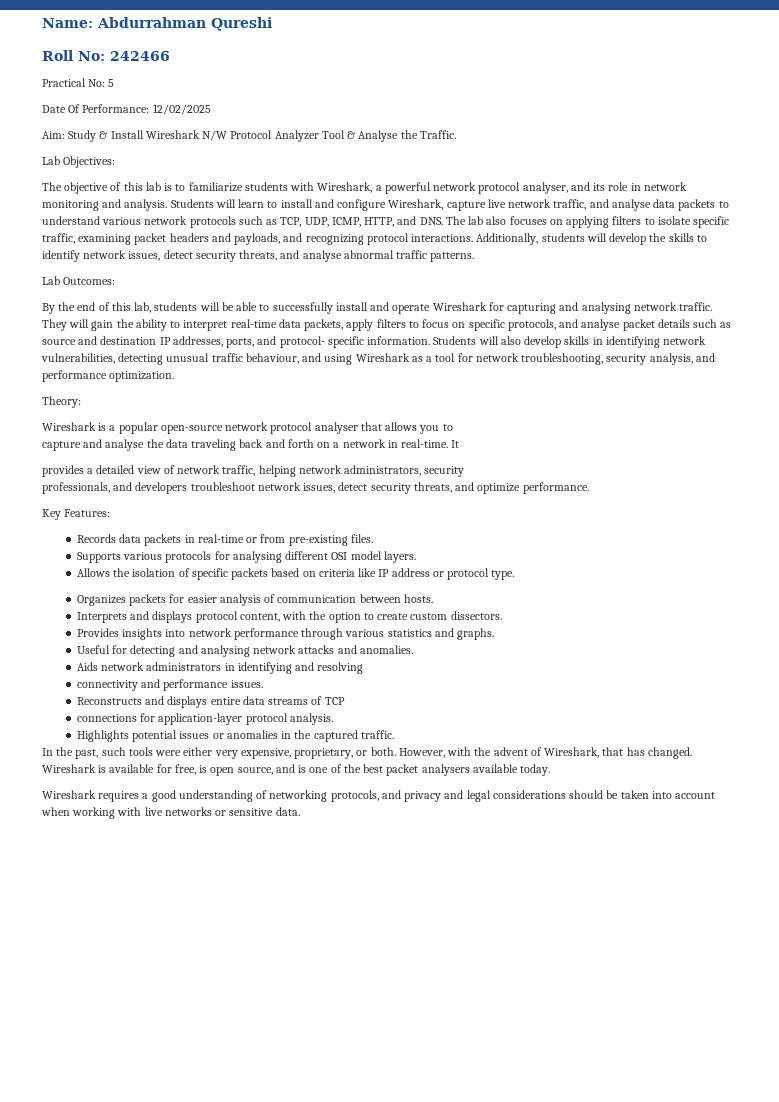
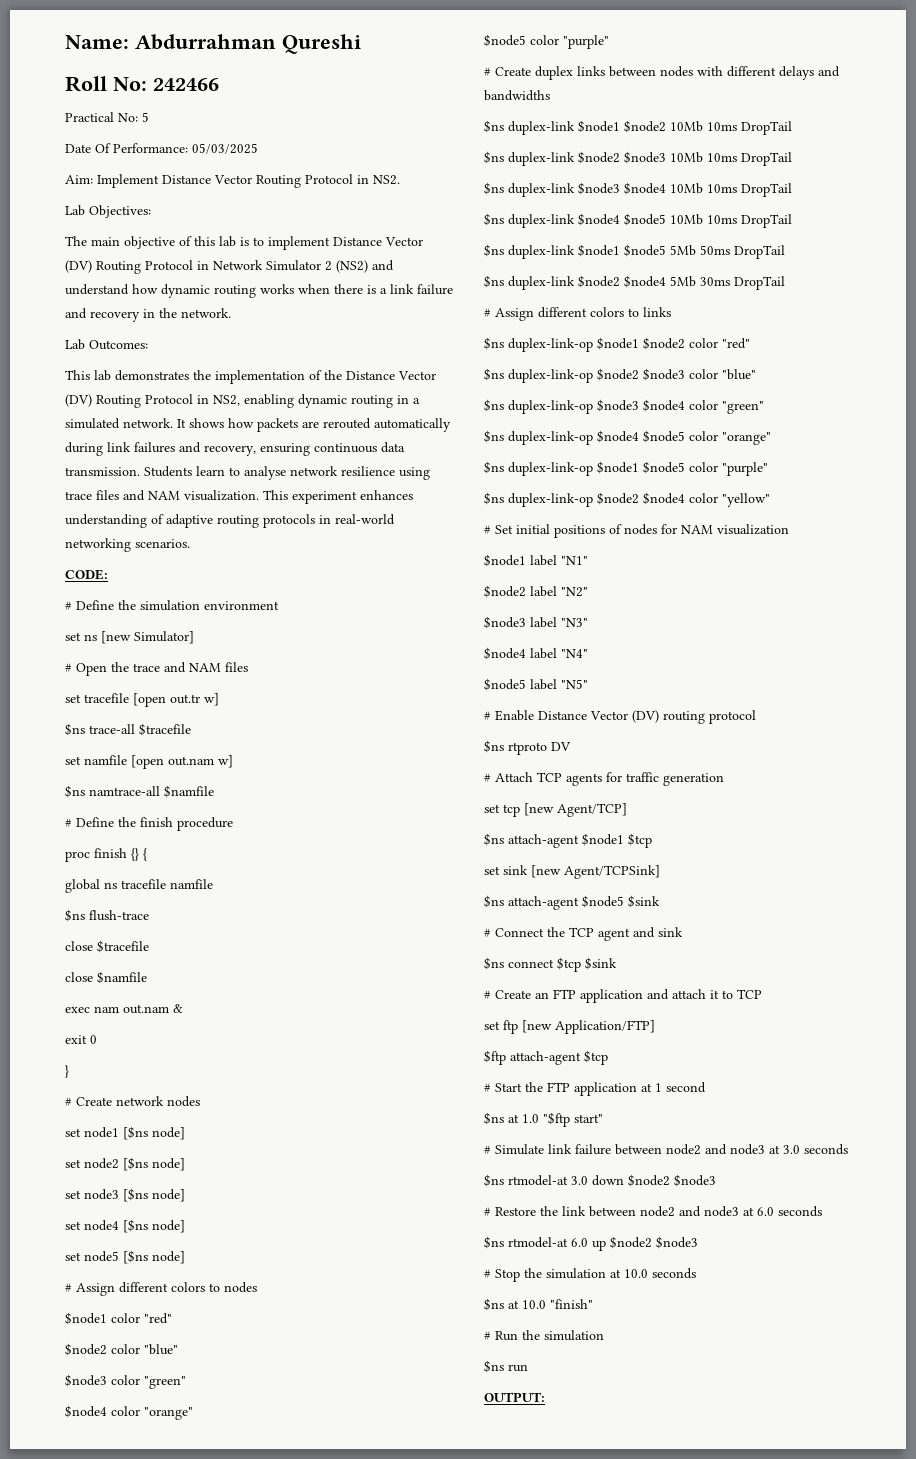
[152,104,211,115] 12/02/2025 -> [192,143,258,154] 05/03/2025
[68,130,456,142] Study & Install Wireshark N/W Protocol Analyzer Tool & Analyse the Traffic. -> [97,174,400,188] Implement Distance Vector Routing Protocol in NS2.
(62, 186) none -> [91,237,120,246] main
[188,182,687,194] [42,199,729,211] [42,216,730,228] [42,233,707,245] [42,250,475,262] [42,276,116,285] [42,302,713,314] [42,319,732,331] [42,336,707,348] [41,353,715,365] [42,370,175,382] [42,396,81,408] [42,422,453,434] [42,439,460,451] [42,465,465,477] [42,482,589,494] [42,509,111,520] [76,534,373,546] [76,551,416,563] [76,568,515,580] [76,594,433,606] [76,611,502,623] [76,628,495,640] [76,645,413,657] [76,662,364,674] [76,679,263,691] [76,696,345,708] [76,713,333,725] [76,730,394,742] [42,747,692,759] [42,764,551,776] [42,790,716,802] [41,807,300,819] familiarize students with Wireshark, a powerful network protocol analyser, and its role in network monitoring and analysis. Students will learn to install and configure Wireshark, capture live network traffic, and analyse data packets to understand various network protocols such as TCP, UDP, ICMP, HTTP, and DNS. The lab also focuses on applying filters to isolate specific traffic, examining packet headers and payloads, and recognizing protocol interactions. Additionally, students will develop the skills to identify network issues, detect security threats, and analyse abnormal traffic patterns. // Lab Outcomes: // By the end of this lab, students will be able to successfully install and operate Wireshark for capturing and analysing network traffic. They will gain the ability to interpret real-time data packets, apply filters to focus on specific protocols, and analyse packet details such as source and destination IP addresses, ports, and protocol- specific information. Students will also develop skills in identifying network vulnerabilities, detecting unusual traffic behaviour, and using Wireshark as a tool for network troubleshooting, security analysis, and performance optimization. // Theory: // Wireshark is a popular open-source network protocol analyser that allows you to // capture and analyse the data traveling back and forth on a network in real-time. It // provides a detailed view of network traffic, helping network administrators, security // professionals, and developers troubleshoot network issues, detect security threats, and optimize performance. // Key Features: // Records data packets in real-time or from pre-existing files. // Supports various protocols for analysing different OSI model layers. // Allows the isolation of specific packets based on criteria like IP address or protocol type. // Organizes packets for easier analysis of communication between hosts. // Interprets and displays protocol content, with the option to create custom dissectors. // Provides insights into network performance through various statistics and graphs. // Useful for detecting and analysing network attacks and anomalies. // Aids network administrators in identifying and resolving // connectivity and performance issues. // Reconstructs and displays entire data streams of TCP // connections for application-layer protocol analysis. // Highlights potential issues or anomalies in the captured traffic. // In the past, such tools were either very expensive, proprietary, or both. However, with the advent of Wireshark, that has changed. Wireshark is available for free, is open source, and is one of the best packet analysers available today. // Wireshark requires a good understanding of networking protocols, and privacy and legal considerations should be taken into account when working with live networks or sensitive data. -> [268,236,423,250] [65,260,394,274] [65,284,453,298] [65,308,231,322] [65,339,148,350] [65,370,436,384] [65,394,420,408] [65,418,451,432] [65,442,405,456] [65,466,430,480] [65,490,413,504] [65,514,395,528] [65,538,190,552] [65,569,108,580] [65,600,279,611] [65,631,194,644] [65,662,248,676] [65,693,219,707] [65,723,191,736] [65,755,233,769] [65,785,214,798] [65,817,233,831] [65,848,147,862] [65,879,213,893] [65,909,149,922] [65,940,149,953] [65,971,147,984] [65,1004,183,1014] [65,1035,97,1044] [65,1065,69,1078] [65,1096,200,1107] [65,1126,185,1140] [65,1157,185,1171] [65,1188,185,1202] [65,1219,185,1233] [65,1250,185,1264] [65,1282,257,1296] [65,1312,172,1325] [65,1343,178,1356] [65,1374,186,1389] [65,1405,193,1420] [484,34,609,49] [484,66,840,80] [484,90,550,101] [484,120,792,135] [484,151,792,166] [484,182,792,197] [484,213,792,228] [484,244,785,259] [484,275,785,290] [484,307,671,321] [484,337,750,352] [484,368,756,383] [484,399,764,414] [484,430,771,445] [484,461,768,476] [484,492,770,507] [484,524,789,538] [484,554,588,567] [484,585,588,598] [484,616,588,629] [484,647,588,660] [484,678,588,691] [484,710,756,724] [484,740,571,755] [484,772,724,786] [484,803,627,817] [484,833,652,848] [484,865,660,879] [484,895,660,910] [484,927,683,941] [484,957,617,972] [484,989,762,1003] [484,1020,655,1034] [484,1050,608,1065] [484,1082,706,1096] [484,1112,603,1127] [484,1144,848,1155] [484,1174,716,1187] [484,1206,822,1217] [484,1236,698,1251] [484,1268,696,1282] [484,1298,593,1311] [484,1330,604,1341] [484,1360,528,1373] [484,1392,545,1402] implement Distance Vector (DV) Routing Protocol in Network Simulator 2 (NS2) and understand how dynamic routing works when there is a link failure and recovery in the network. // Lab Outcomes: // This lab demonstrates the implementation of the Distance Vector (DV) Routing Protocol in NS2, enabling dynamic routing in a simulated network. It shows how packets are rerouted automatically during link failures and recovery, ensuring continuous data transmission. Students learn to analyse network resilience using trace files and NAM visualization. This experiment enhances understanding of adaptive routing protocols in real-world networking scenarios. // CODE: // # Define the simulation environment // set ns [new Simulator] // # Open the trace and NAM files // set tracefile [open out.tr w] // $ns trace-all $tracefile // set namfile [open out.nam w] // $ns namtrace-all $namfile // # Define the finish procedure // proc finish {} { // global ns tracefile namfile // $ns flush-trace // close $tracefile // close $namfile // exec nam out.nam & // exit 0 // } // # Create network nodes // set node1 [$ns node] // set node2 [$ns node] // set node3 [$ns node] // set node4 [$ns node] // set node5 [$ns node] // # Assign different colors to nodes // $node1 color "red" // $node2 color "blue" // $node3 color "green" // $node4 color "orange" // $node5 color "purple" // # Create duplex links between nodes with different delays and bandwidths // $ns duplex-link $node1 $node2 10Mb 10ms DropTail // $ns duplex-link $node2 $node3 10Mb 10ms DropTail // $ns duplex-link $node3 $node4 10Mb 10ms DropTail // $ns duplex-link $node4 $node5 10Mb 10ms DropTail // $ns duplex-link $node1 $node5 5Mb 50ms DropTail // $ns duplex-link $node2 $node4 5Mb 30ms DropTail // # Assign different colors to links // $ns duplex-link-op $node1 $node2 color "red" // $ns duplex-link-op $node2 $node3 color "blue" // $ns duplex-link-op $node3 $node4 color "green" // $ns duplex-link-op $node4 $node5 color "orange" // $ns duplex-link-op $node1 $node5 color "purple" // $ns duplex-link-op $node2 $node4 color "yellow" // # Set initial positions of nodes for NAM visualization // $node1 label "N1" // $node2 label "N2" // $node3 label "N3" // $node4 label "N4" // $node5 label "N5" // # Enable Distance Vector (DV) routing protocol // $ns rtproto DV // # Attach TCP agents for traffic generation // set tcp [new Agent/TCP] // $ns attach-agent $node1 $tcp // set sink [new Agent/TCPSink] // $ns attach-agent $node5 $sink // # Connect the TCP agent and sink // $ns connect $tcp $sink // # Create an FTP application and attach it to TCP // set ftp [new Application/FTP] // $ftp attach-agent $tcp // # Start the FTP application at 1 second // $ns at 1.0 "$ftp start" // # Simulate link failure between node2 and node3 at 3.0 seconds // $ns rtmodel-at 3.0 down $node2 $node3 // # Restore the link between node2 and node3 at 6.0 seconds // $ns rtmodel-at 6.0 up $node2 $node3 // # Stop the simulation at 10.0 seconds // $ns at 10.0 "finish" // # Run the simulation // $ns run // OUTPUT:

